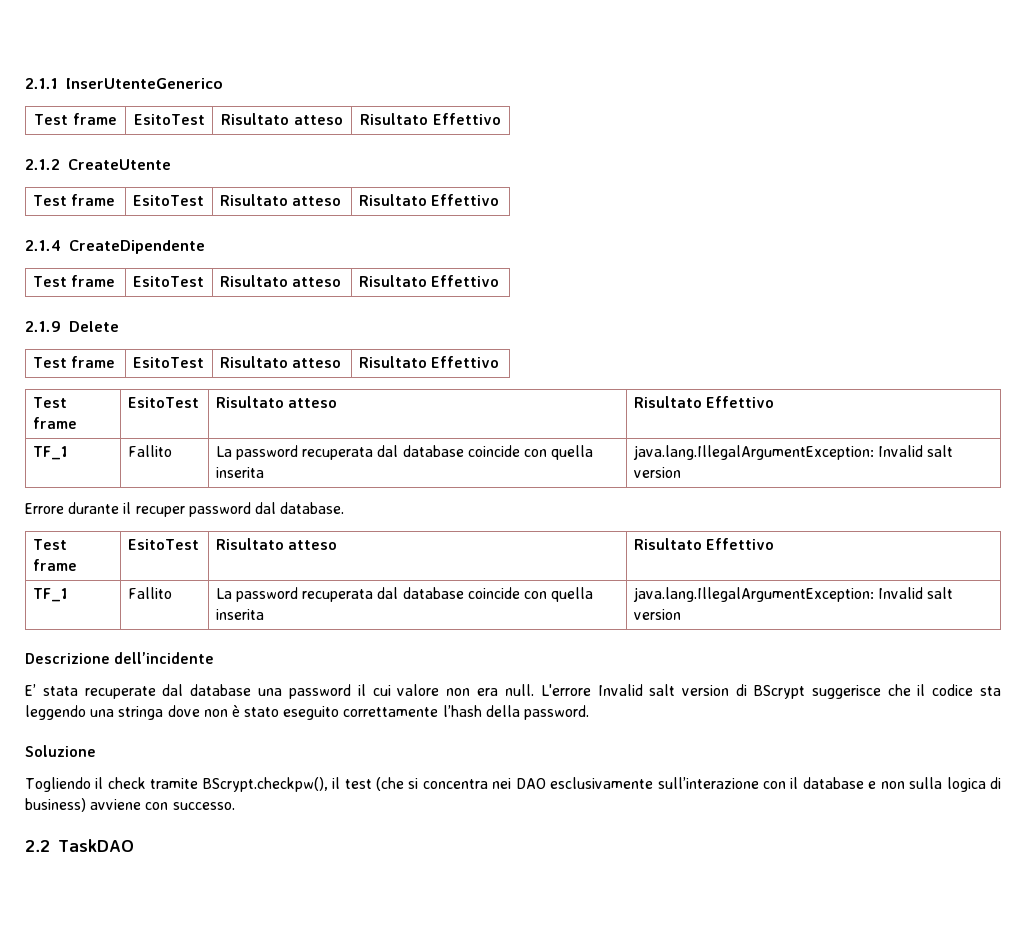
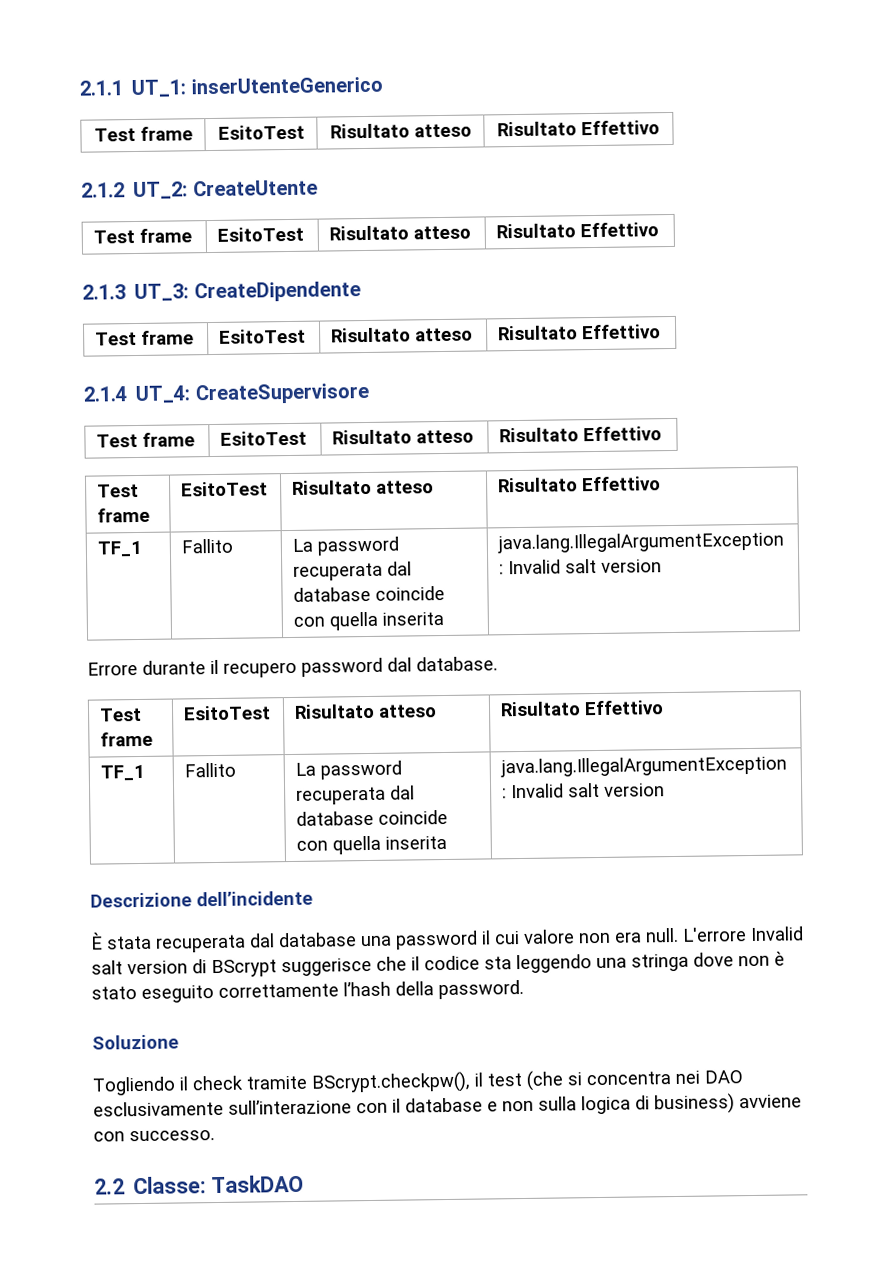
[65,78,223,89] InserUtenteGenerico -> [131,76,383,98] UT_1: inserUtenteGenerico
(60, 164) none -> [133,181,189,200] UT_2:
[25,240,61,251] 2.1.4 -> [82,283,190,302] 2.1.3 UT_3:
[25,321,119,332] 2.1.9 Delete -> [83,382,369,405] 2.1.4 UT_4: CreateSupervisore
[135,506,185,517] recuper -> [223,661,297,678] recupero
[25,684,156,699] E’ stata recuperate -> [90,932,246,953] È stata recuperata
(50, 846) none -> [133,1176,207,1195] Classe:

